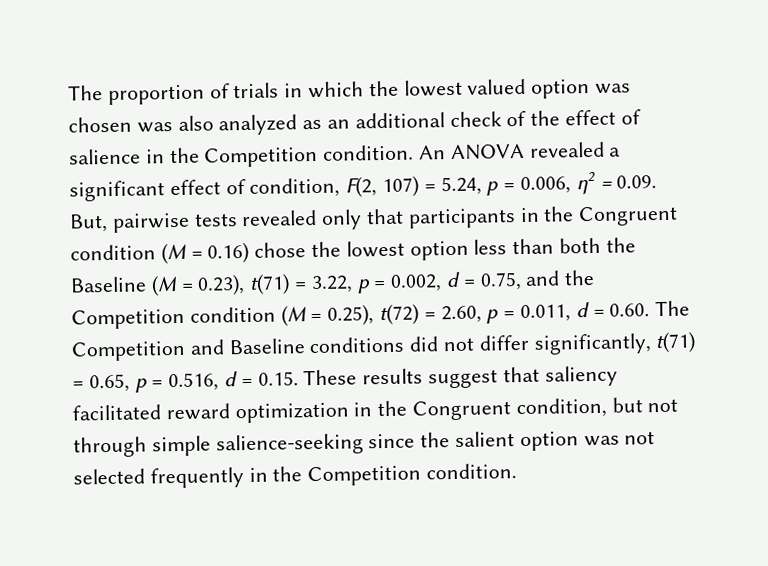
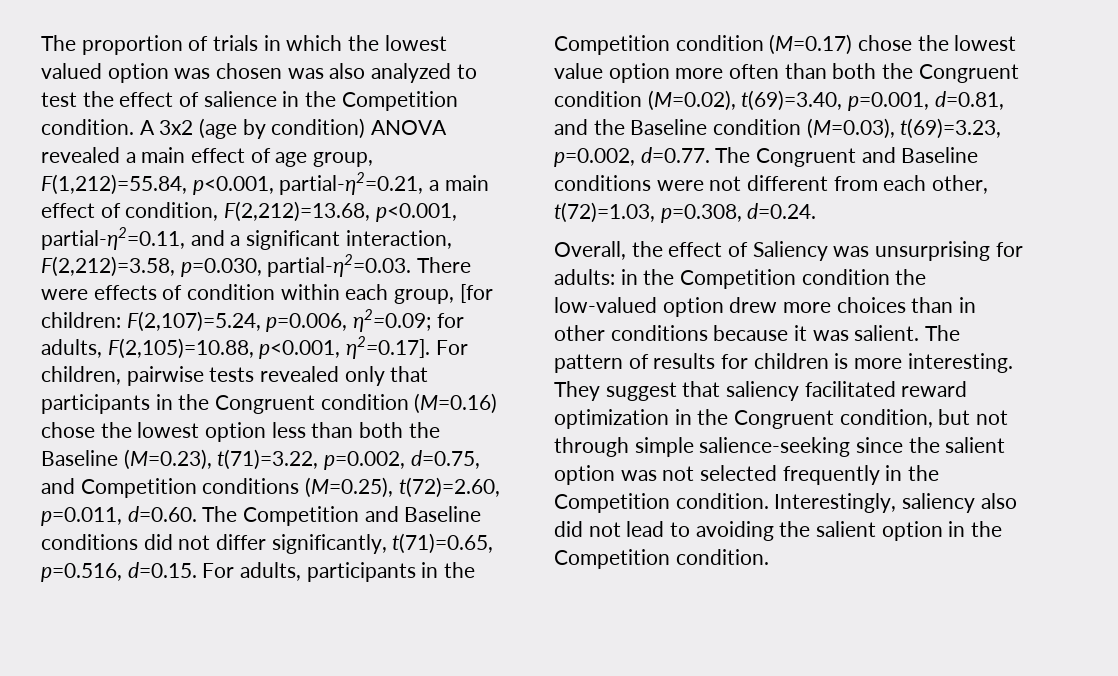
[302,110,527,130] as an additional check of -> [456,64,477,79] [41,92,77,107] to test
[419,141,622,161] [69,171,658,202] [69,214,108,233] An ANOVA revealed a significant effect of condition, F(2, 107) = 5.24, p = 0.006, η2 = 0.09. But, -> [139,118,448,139] [41,147,374,167] [41,172,489,195] [41,201,457,222] [41,227,452,250] [41,254,472,277] [41,284,493,304] [41,309,464,332] [41,336,468,359] [41,366,121,385] A 3x2 (age by condition) ANOVA revealed a main effect of age group, F(1,212)=55.84, p<0.001, partial-η2=0.21, a main effect of condition, F(2,212)=13.68, p<0.001, partial-η2=0.11, and a significant interaction, F(2,212)=3.58, p=0.030, partial-η2=0.03. There were effects of condition within each group, [for children: F(2,107)=5.24, p=0.006, η2=0.09; for adults, F(2,105)=10.88, p<0.001, η2=0.17]. For children,
[160,241,250,265] (M = 0.16) -> [414,393,498,414] (M=0.16)
[150,269,596,297] [71,302,651,330] (M = 0.23), t(71) = 3.22, p = 0.002, d = 0.75, and the Competition condition (M = 0.25), t(72) = 2.60, p = 0.011, d = 0.60. -> [123,449,480,470] [41,477,500,498] [41,506,197,526] (M=0.23), t(71)=3.22, p=0.002, d=0.75, and Competition conditions (M=0.25), t(72)=2.60, p=0.011, d=0.60.
[655,331,697,354] [72,368,424,393] t(71) = 0.65, p = 0.516, d = 0.15. These results -> [392,533,494,554] [41,562,476,582] [554,34,1017,55] [554,63,1019,83] [554,90,1004,111] [554,118,1002,139] [554,147,979,167] [554,175,989,194] [554,202,817,223] [554,241,1023,261] [554,269,927,289] [554,297,977,317] [554,325,961,341] [554,353,1013,373] [554,381,600,401] t(71)=0.65, p=0.516, d=0.15. For adults, participants in the Competition condition (M=0.17) chose the lowest value option more often than both the Congruent condition (M=0.02), t(69)=3.40, p=0.001, d=0.81, and the Baseline condition (M=0.03), t(69)=3.23, p=0.002, d=0.77. The Congruent and Baseline conditions were not different from each other, t(72)=1.03, p=0.308, d=0.24. // Overall, the effect of Saliency was unsurprising for adults: in the Competition condition the low-valued option drew more choices than in other conditions because it was salient. The pattern of results for children is more interesting. They
(518, 471) none -> [774,493,1017,513] [554,521,1003,541] [554,549,769,569] Interestingly, saliency also did not lead to avoiding the salient option in the Competition condition.

